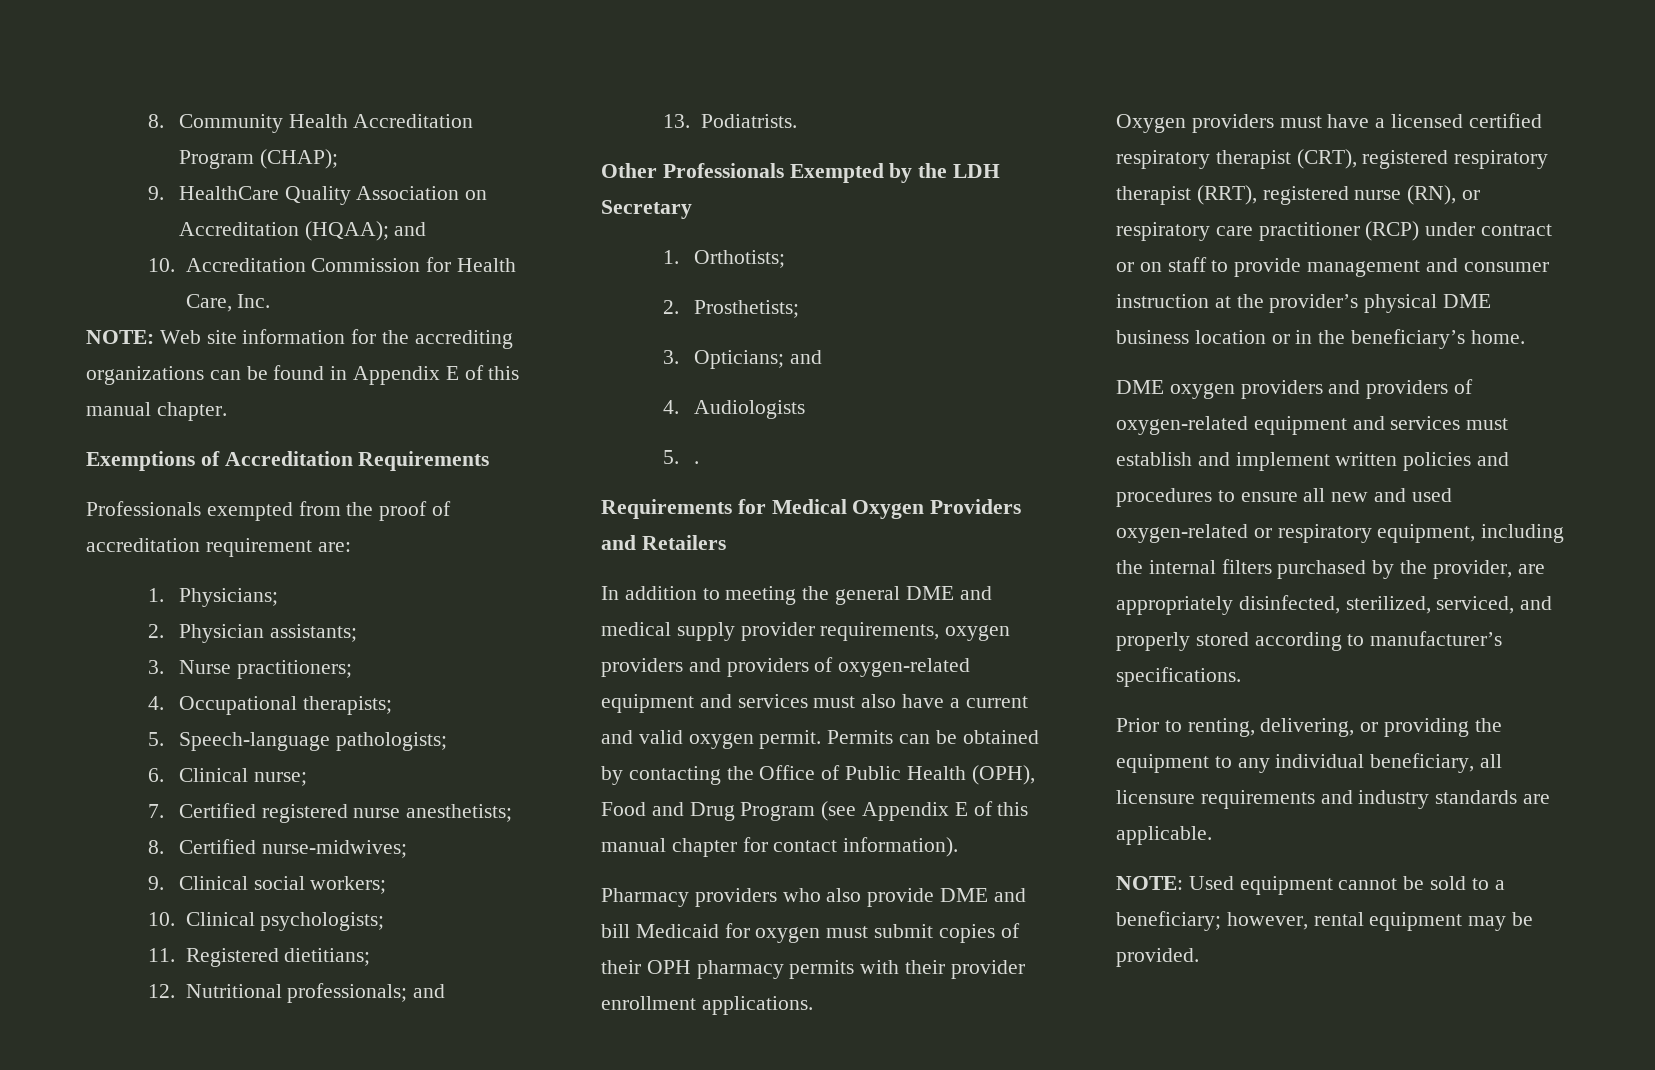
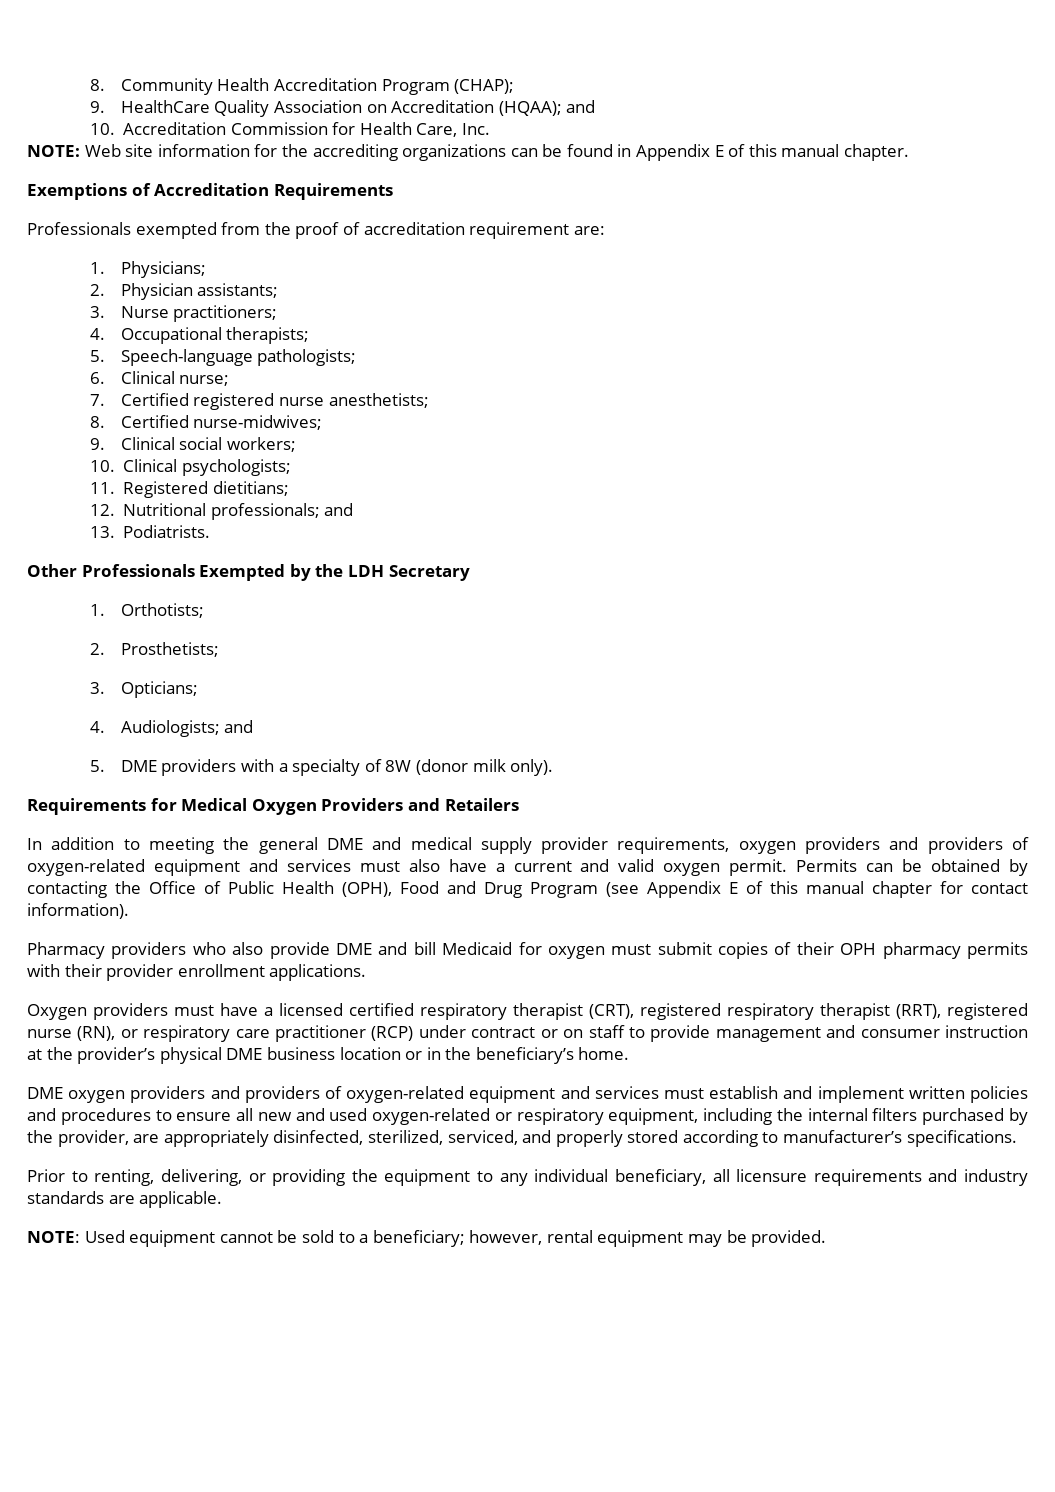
[789,350,822,364] [662,400,805,419] [662,450,699,464] and // 4. Audiologists // 5. . -> [89,720,254,737] [89,759,554,776] // 4. Audiologists; and // 5. DME providers with a specialty of 8W (donor milk only).

